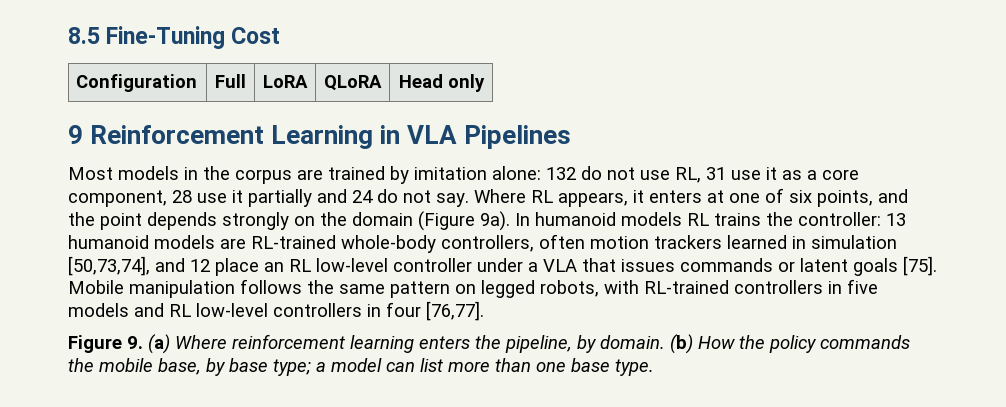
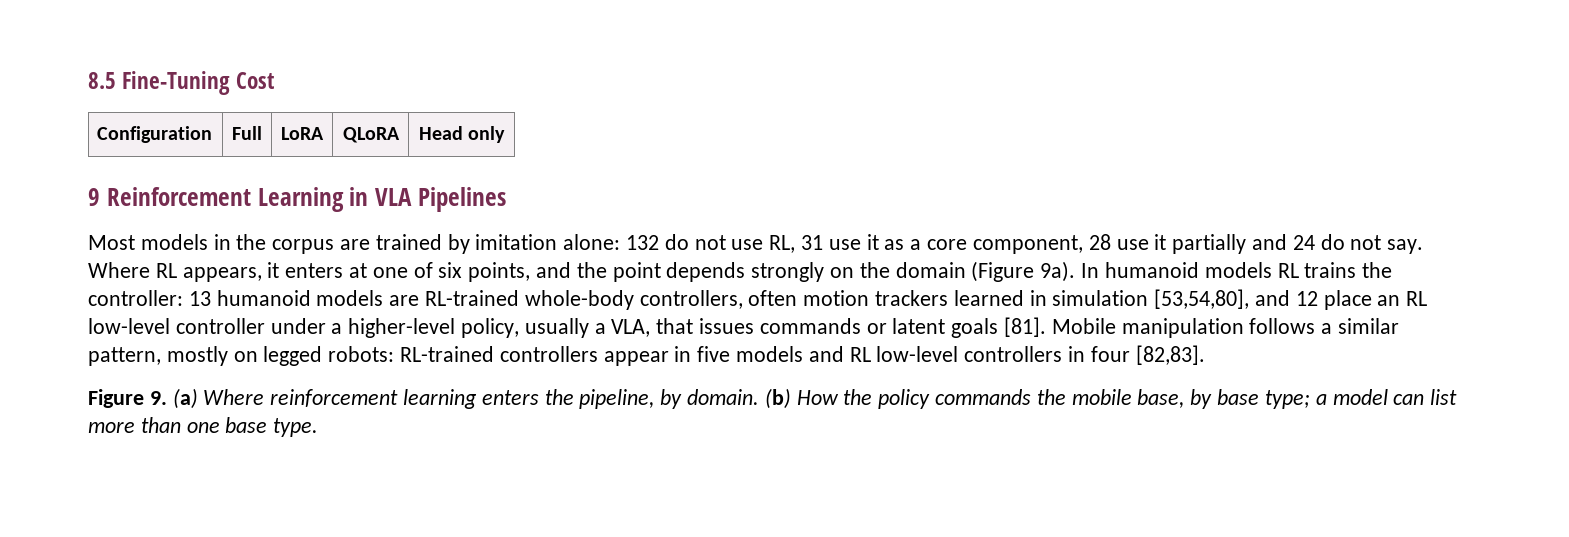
[68,256,150,276] [50,73,74], -> [1154,289,1250,309] [53,54,80],
[543,259,577,272] VLA -> [348,318,651,338] higher-level policy, usually a VLA,
[903,256,937,276] [75]. -> [1004,317,1047,337] [81].
[307,280,639,298] the same pattern on legged robots, with -> [1321,318,1400,334] [88,346,395,366] a similar pattern, mostly on legged robots:
(823, 287) none -> [603,351,669,366] appear
[426,301,484,321] [76,77]. -> [1135,345,1205,365] [82,83].

